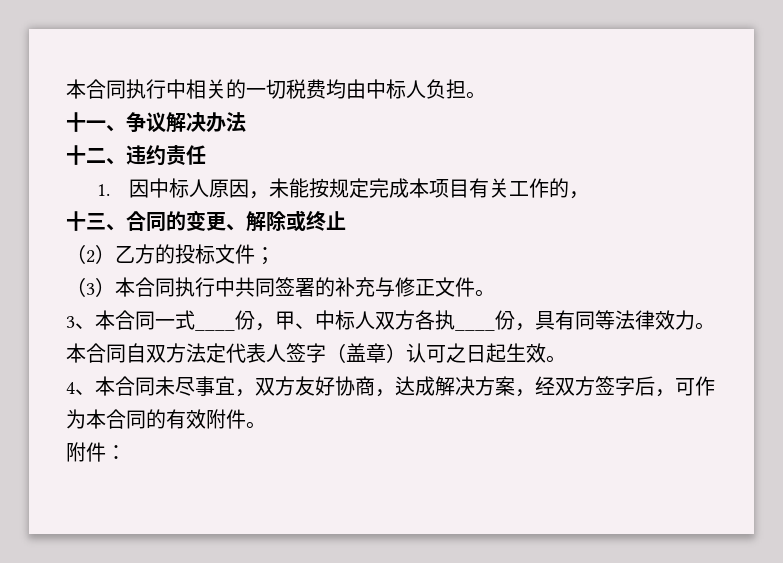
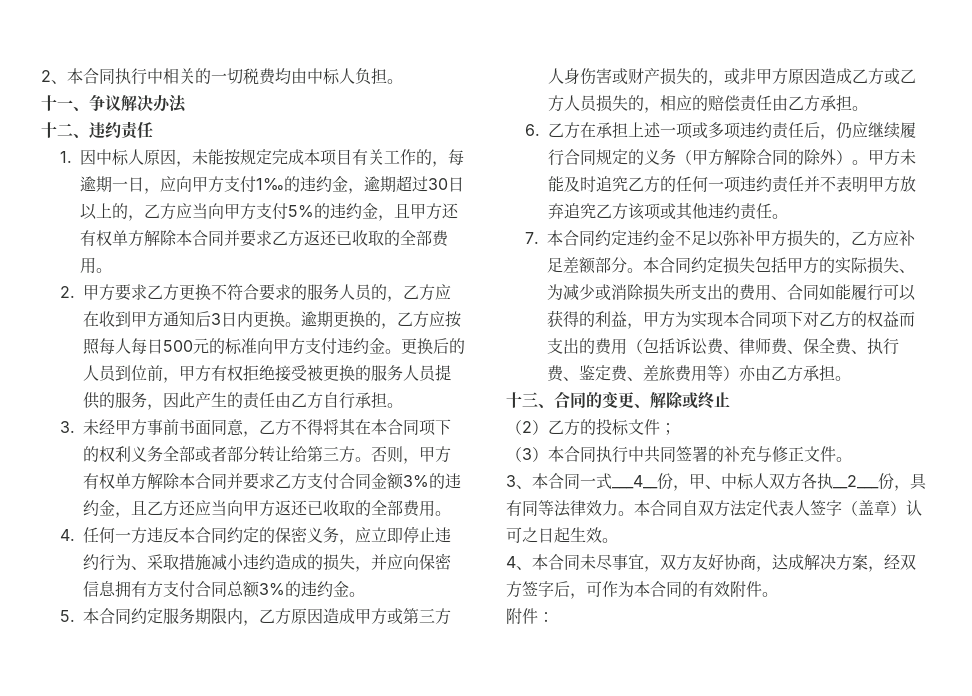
(66, 89) none -> [41,70,67,84] 2、
(589, 195) none -> [448,149,465,166] [80,175,465,194] [80,203,460,221] [80,230,450,247] [80,257,113,274] [60,284,452,302] [83,311,462,329] [83,338,466,355] [83,364,452,383] [83,392,404,410] [60,419,452,437] [83,446,452,464] [83,473,462,490] [83,500,452,518] [60,526,452,545] [83,553,452,572] [83,581,366,598] [60,608,452,626] [548,68,917,86] [548,95,869,113] [525,122,917,140] [548,149,917,166] [548,176,917,193] [548,203,789,220] [525,230,916,248] [547,257,916,274] [547,284,917,301] [547,310,916,329] [547,338,900,355] [547,365,852,382] 每逾期一日，应向甲方支付1‰的违约金，逾期超过30日以上的，乙方应当向甲方支付5%的违约金，且甲方还有权单方解除本合同并要求乙方返还已收取的全部费用。 // 2.甲方要求乙方更换不符合要求的服务人员的，乙方应在收到甲方通知后3日内更换。逾期更换的，乙方应按照每人每日500元的标准向甲方支付违约金。更换后的人员到位前，甲方有权拒绝接受被更换的服务人员提供的服务，因此产生的责任由乙方自行承担。 // 3.未经甲方事前书面同意，乙方不得将其在本合同项下的权利义务全部或者部分转让给第三方。否则，甲方有权单方解除本合同并要求乙方支付合同金额3%的违约金，且乙方还应当向甲方返还已收取的全部费用。 // 4.任何一方违反本合同约定的保密义务，应立即停止违约行为、采取措施减小违约造成的损失，并应向保密信息拥有方支付合同总额3%的违约金。 // 5.本合同约定服务期限内，乙方原因造成甲方或第三方人身伤害或财产损失的，或非甲方原因造成乙方或乙方人员损失的，相应的赔偿责任由乙方承担。 // 6.乙方在承担上述一项或多项违约责任后，仍应继续履行合同规定的义务（甲方解除合同的除外）。甲方未能及时追究乙方的任何一项违约责任并不表明甲方放弃追究乙方该项或其他违约责任。 // 7.本合同约定违约金不足以弥补甲方损失的，乙方应补足差额部分。本合同约定损失包括甲方的实际损失、为减少或消除损失所支出的费用、合同如能履行可以获得的利益，甲方为实现本合同项下对乙方的权益而支出的费用（包括诉讼费、律师费、保全费、执行费、鉴定费、差旅费用等）亦由乙方承担。
[195,328,235,331] ____ -> [612,475,658,489] ___4__
[455,328,495,331] ____ -> [833,475,879,489] __2___

